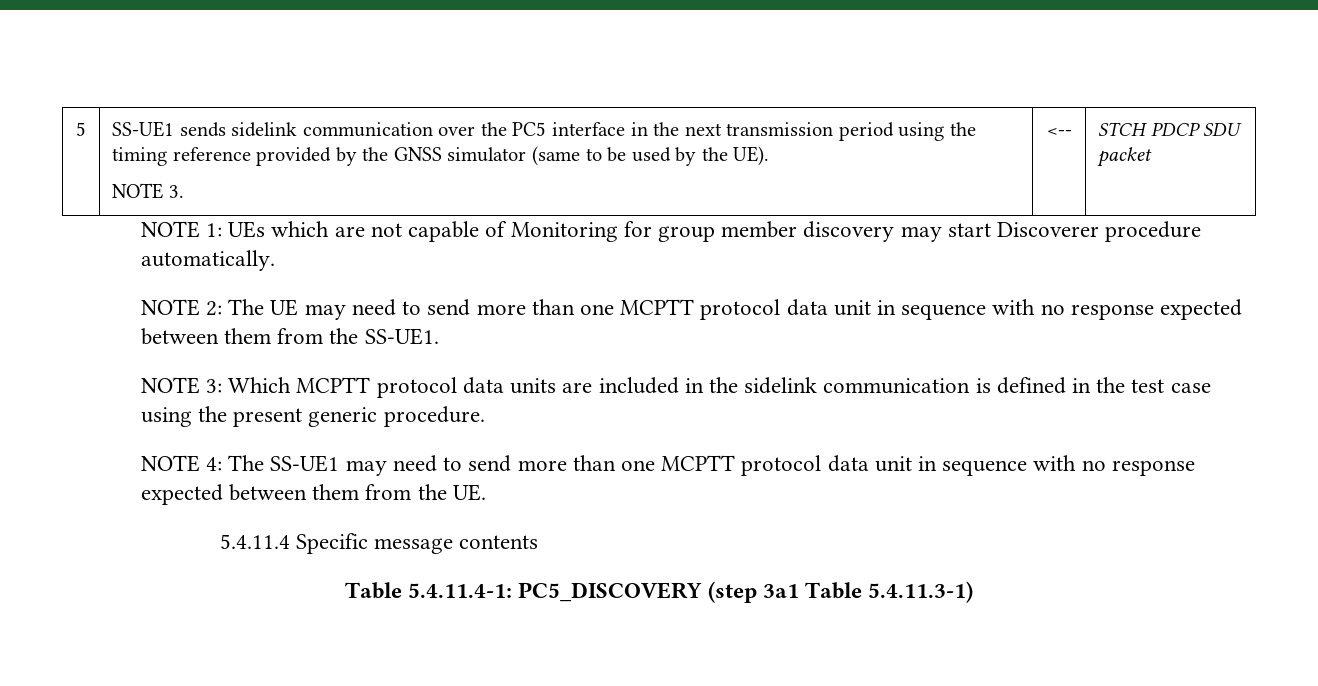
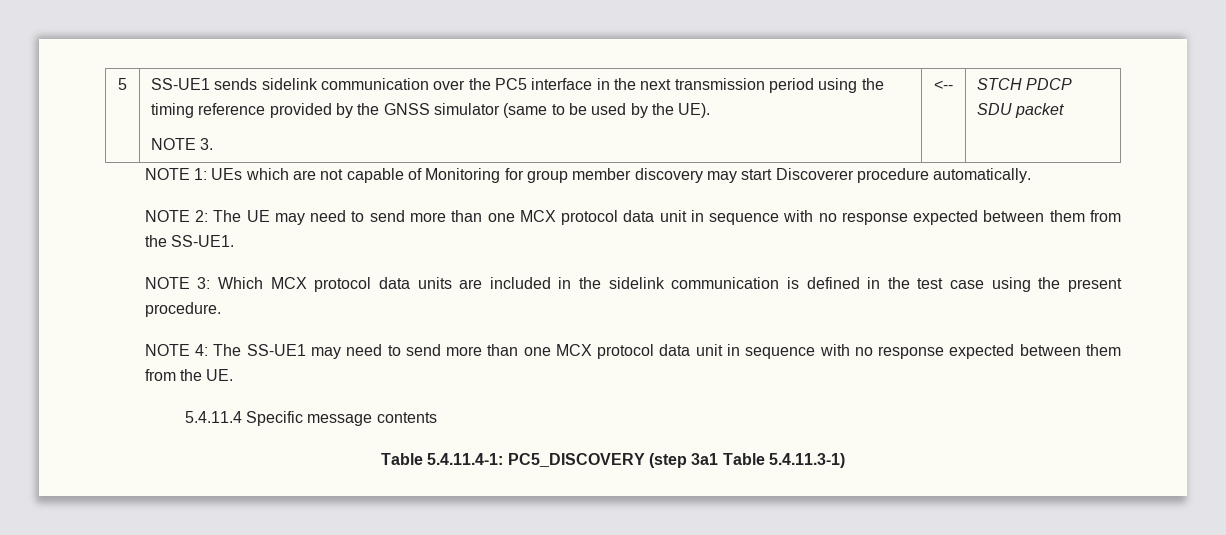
[620,299,695,315] MCPTT -> [519,210,556,222] MCX
[296,377,371,393] MCPTT -> [270,277,307,289] MCX
[308,407,378,427] generic -> (1122, 285) none
[661,455,736,471] MCPTT -> [555,344,592,356] MCX

